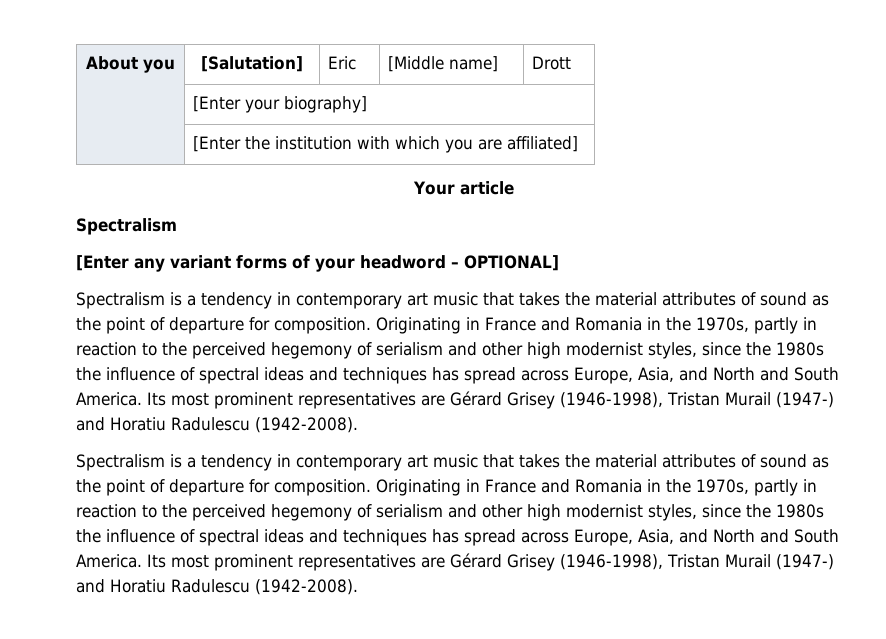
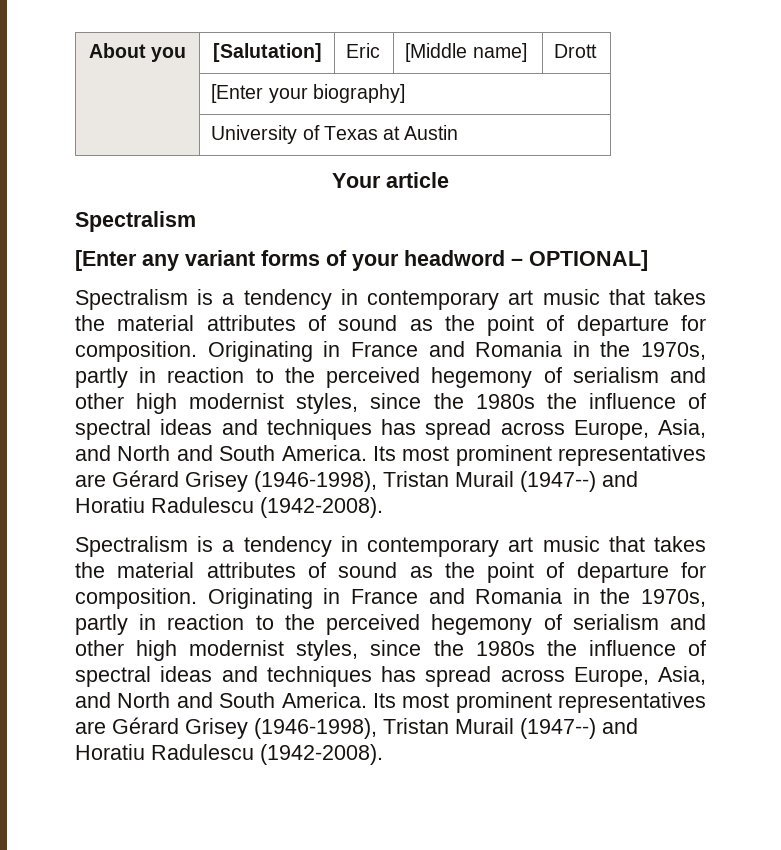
[193,136,579,153] [Enter the institution with which you are affiliated] -> [211,125,459,144] University of Texas at Austin
[775,392,834,408] (1947-) -> [520,471,596,492] (1947--)
[775,554,834,570] (1947-) -> [520,718,596,739] (1947--)

